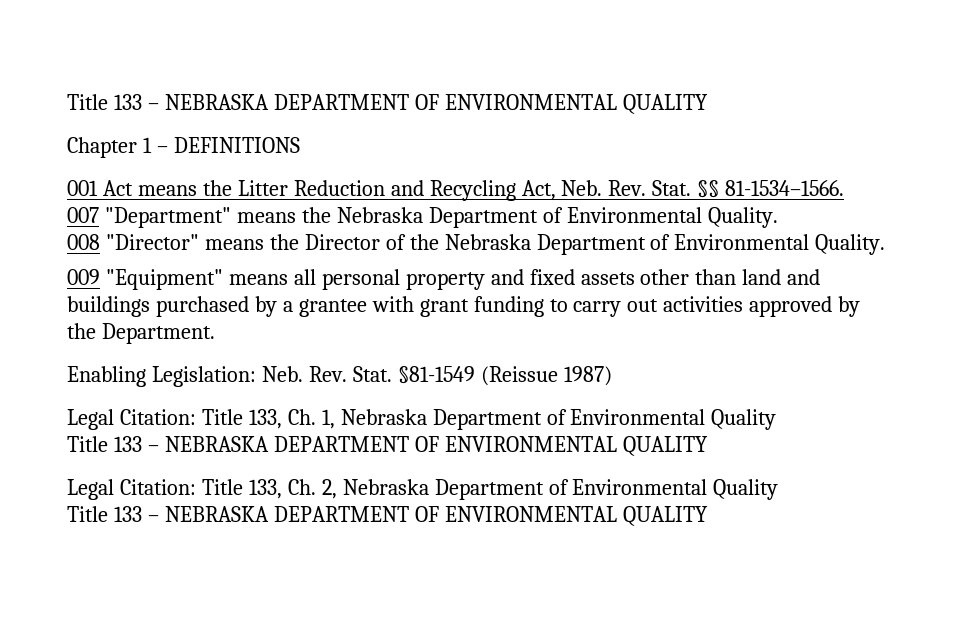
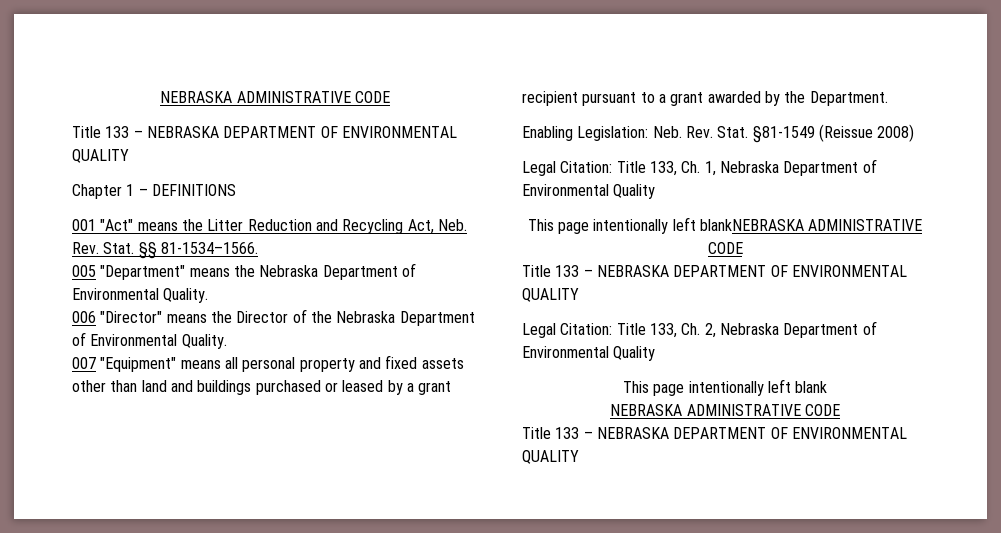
(67, 102) none -> [160,91,390,103] NEBRASKA ADMINISTRATIVE CODE //
[102,180,133,196] Act -> [100,219,134,231] "Act"
[67,207,99,223] 007 -> [72,265,96,277] 005
[67,234,100,250] 008 -> [72,311,96,323] 006
[67,269,100,285] 009 -> [72,357,96,369] 007
[254,296,833,317] by a grantee with grant funding to carry out activities approved -> [324,380,452,395] [522,91,761,106] or leased by a grant recipient pursuant to a grant awarded
[563,366,612,386] 1987) -> [877,124,915,142] 2008)
(777, 419) none -> [527,217,923,234] [707,242,743,254] // This page intentionally left blankNEBRASKA ADMINISTRATIVE CODE
(779, 489) none -> [622,379,828,396] [610,404,840,416] // This page intentionally left blank // NEBRASKA ADMINISTRATIVE CODE

